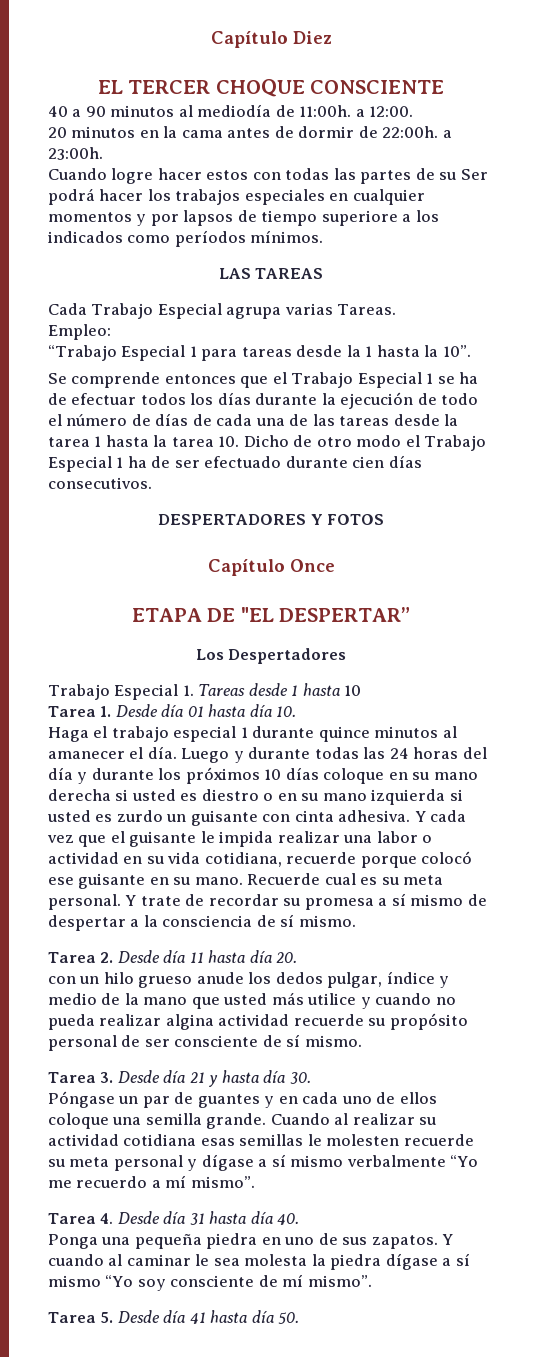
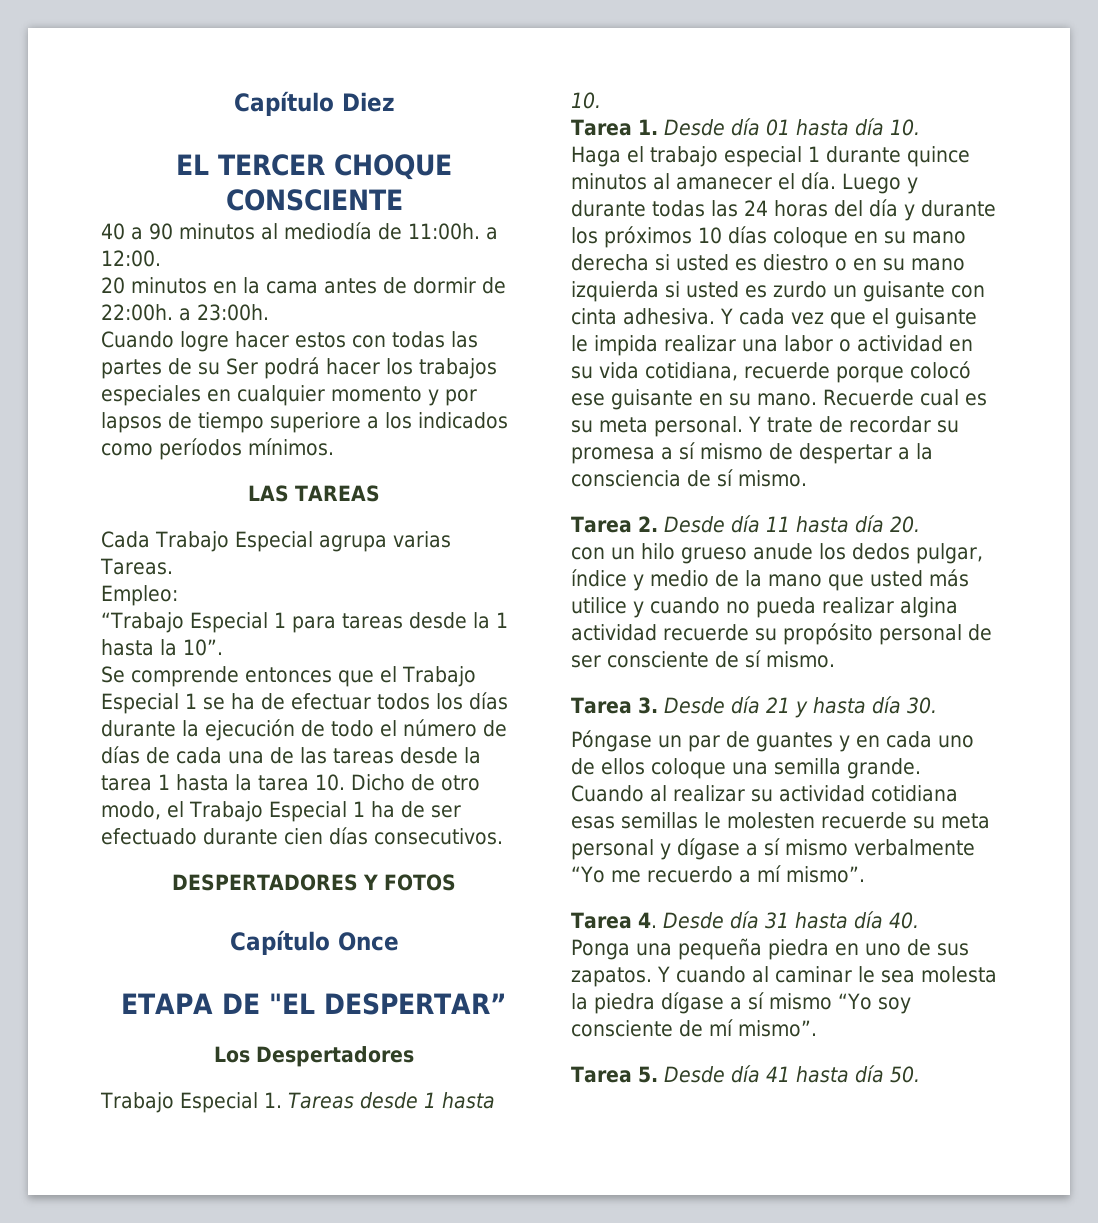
[48,212,132,222] momentos -> [331,386,422,402] momento
[356,435,402,447] modo -> [101,801,161,820] modo,
[344,685,362,696] 10 -> [571,92,601,109] 10.

